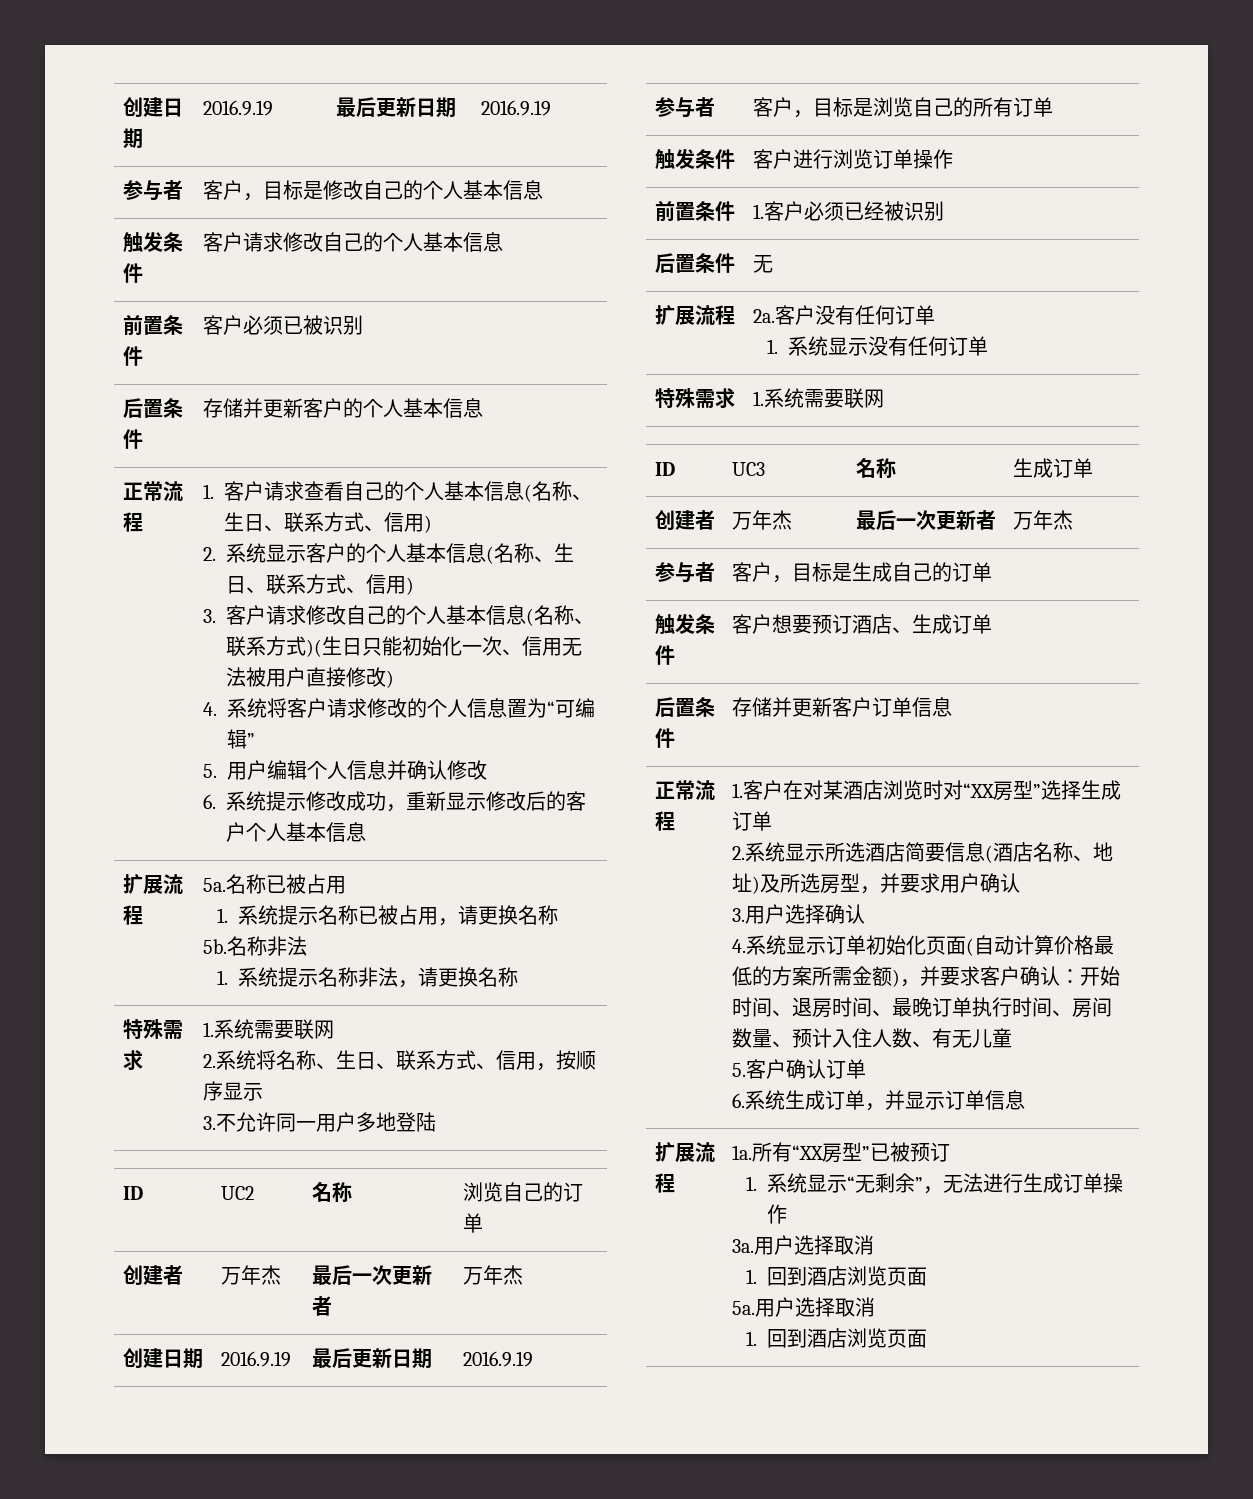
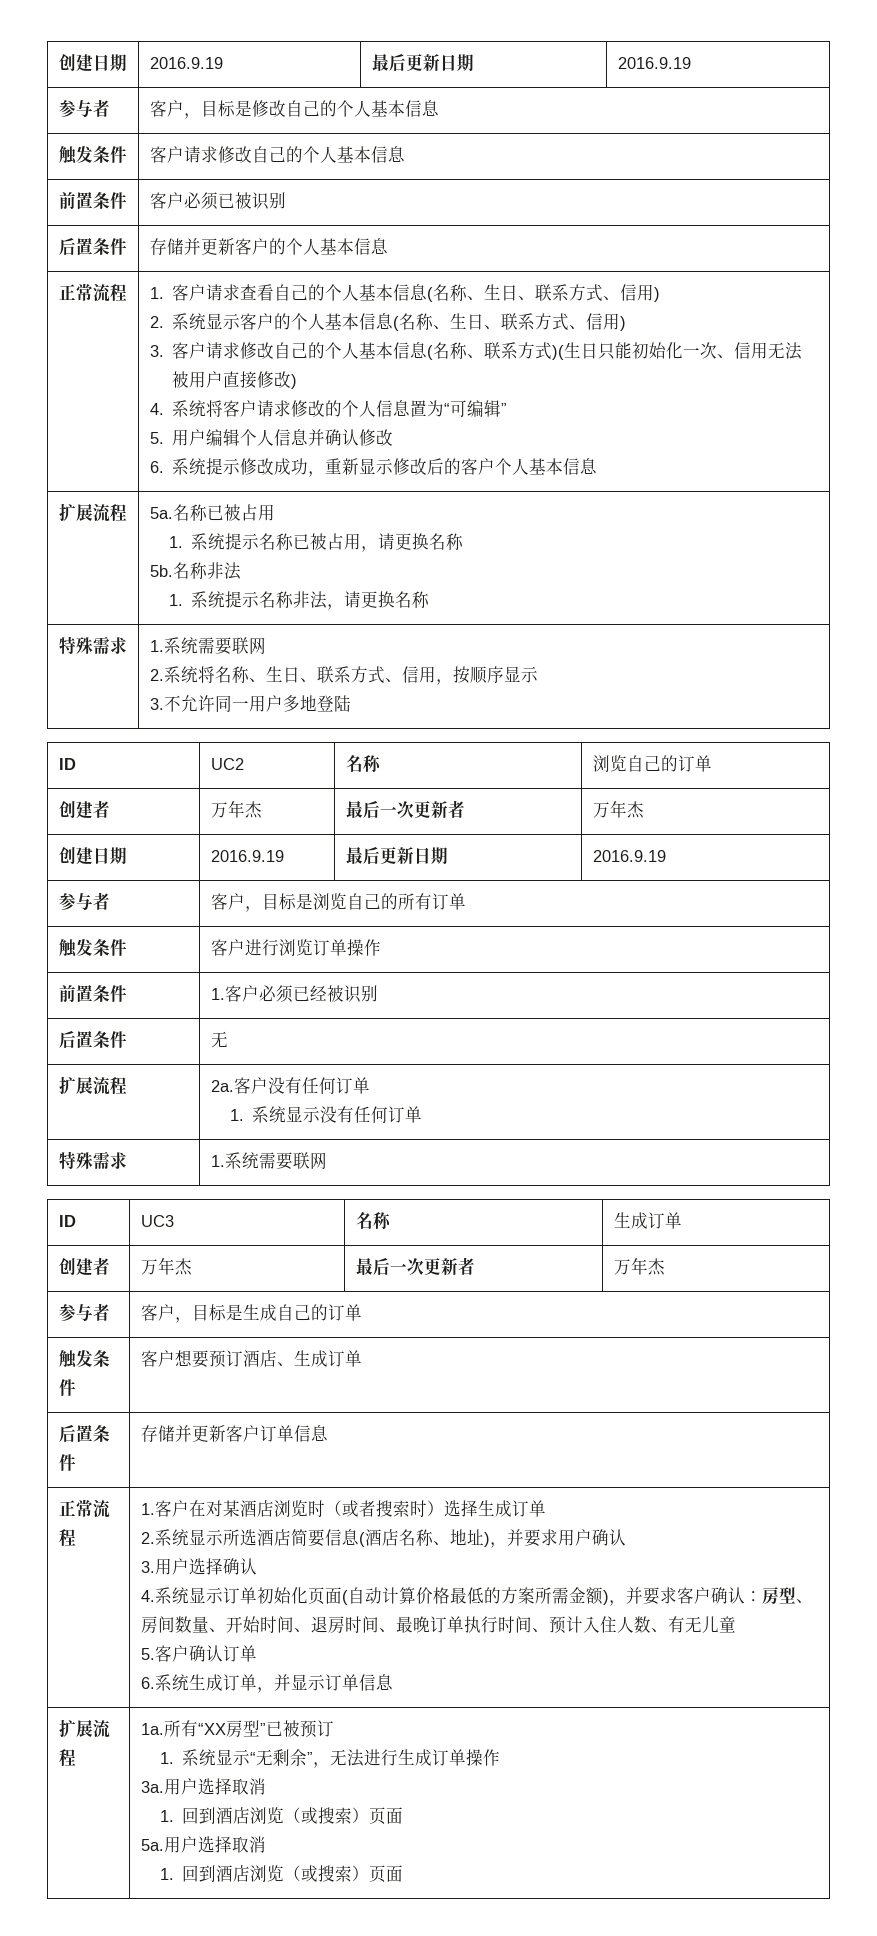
[942,780,1041,801] 对“XX房型” -> [324,1500,444,1517] （或者搜索时）
[759,873,860,894] 及所选房型 -> (490, 1539) none
(1080, 976) none -> [761,1586,813,1604] [140,1616,226,1634] 房型、房间数量、
[1071,997,1112,1018] [731,1028,792,1048] 房间数量、 -> (549, 1630) none
(888, 1276) none -> [284,1807,370,1824] （或搜索）
(888, 1338) none -> [284,1865,370,1882] （或搜索）

